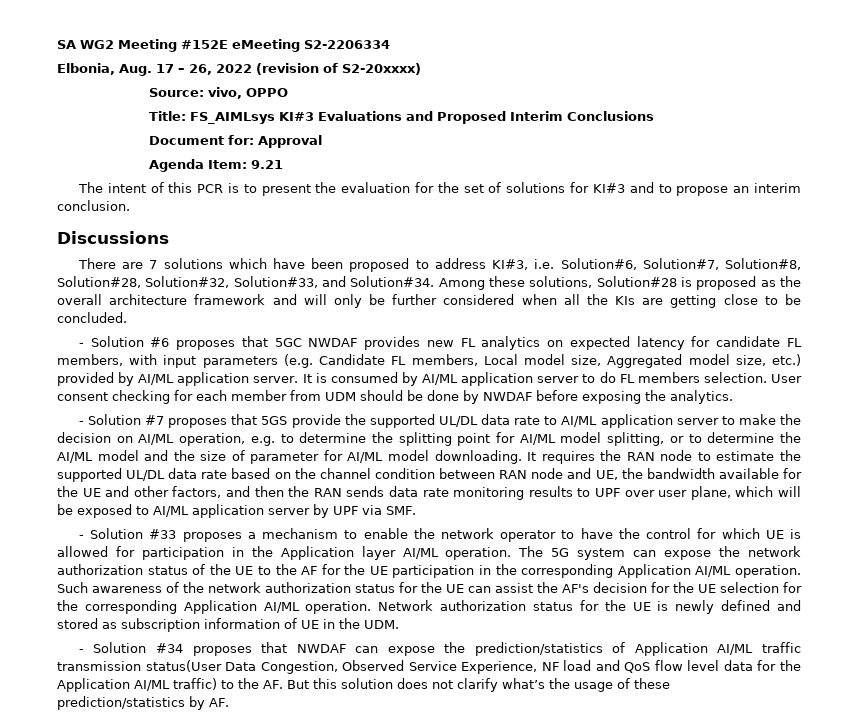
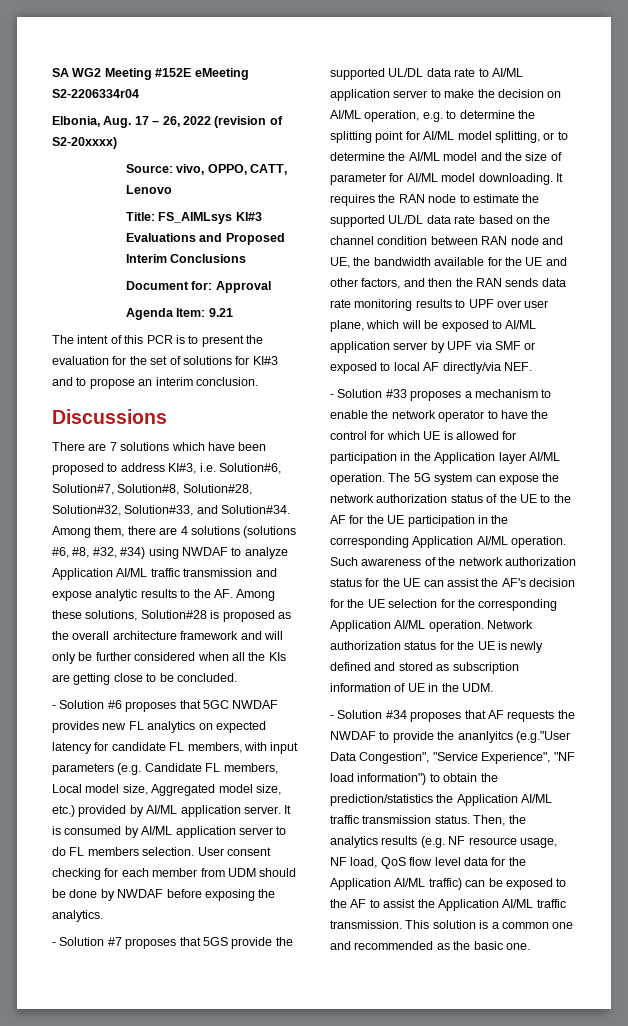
[304,40,390,49] S2-2206334 -> [52,89,139,98] S2-2206334r04
[246,88,289,97] OPPO -> [207,164,287,175] [125,185,172,194] OPPO, CATT, Lenovo
(485, 284) none -> [94,526,297,538] [52,547,288,559] [52,568,277,580] [52,589,276,601] them, there are 4 solutions (solutions #6, #8, #32, #34) using NWDAF to analyze Application AI/ML traffic transmission and expose analytic results to the AF. Among
[386,506,416,515] SMF. -> [494,341,536,350] [330,362,532,374] SMF or exposed to local AF directly/via NEF.
[296,644,435,656] NWDAF can expose -> [487,710,575,722] [330,731,570,743] [330,752,575,764] [330,773,478,785] AF requests the NWDAF to provide the ananlyitcs (e.g."User Data Congestion", "Service Experience", "NF load information") to obtain
[612,642,802,656] [57,660,620,674] of Application AI/ML traffic transmission status(User Data Congestion, Observed Service Experience, NF load and -> [436,794,553,806] [330,815,526,826] [330,836,557,848] [330,857,378,868] the Application AI/ML traffic transmission status. Then, the analytics results (e.g. NF resource usage, NF load,
[221,678,670,692] [57,696,229,710] to the AF. But this solution does not clarify what’s the usage of these prediction/statistics by AF. -> [465,878,567,890] [330,899,566,911] [330,920,574,929] [330,941,530,950] can be exposed to the AF to assist the Application AI/ML traffic transmission. This solution is a common one and recommended as the basic one.

